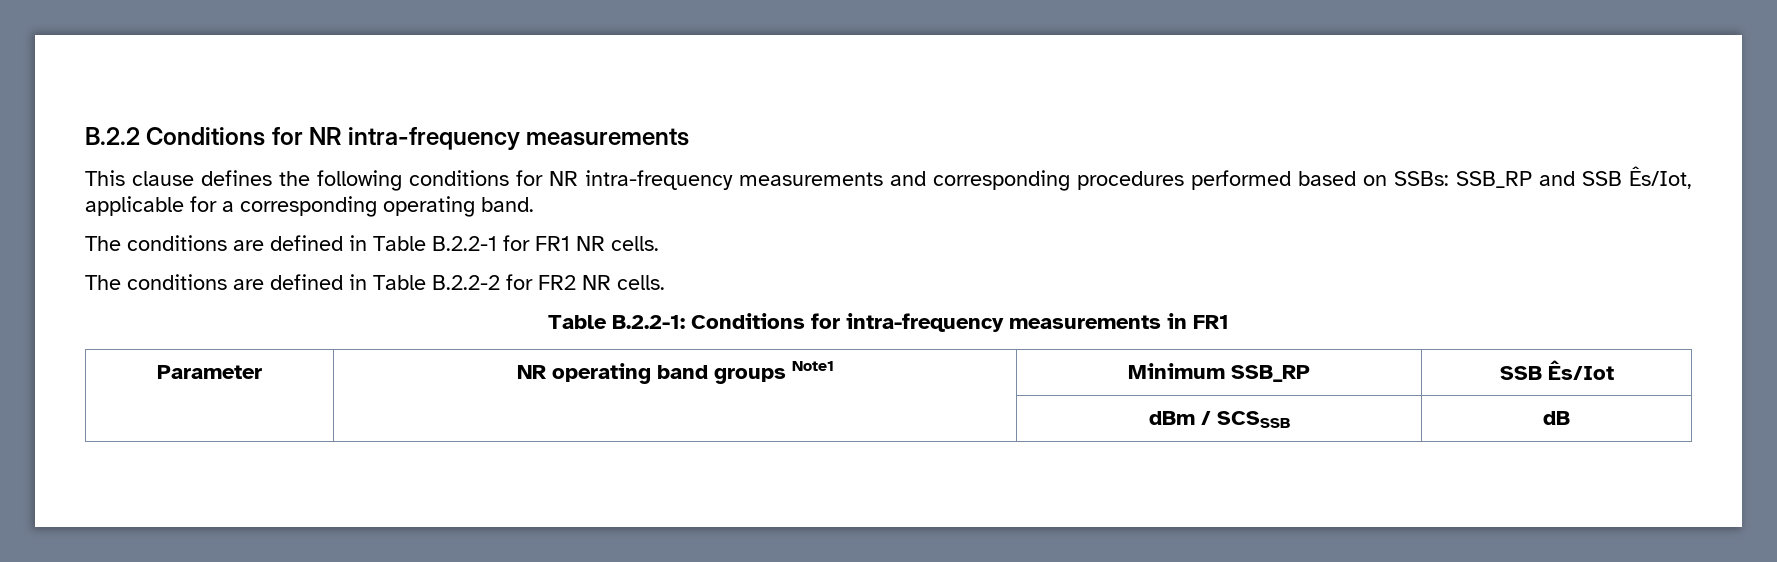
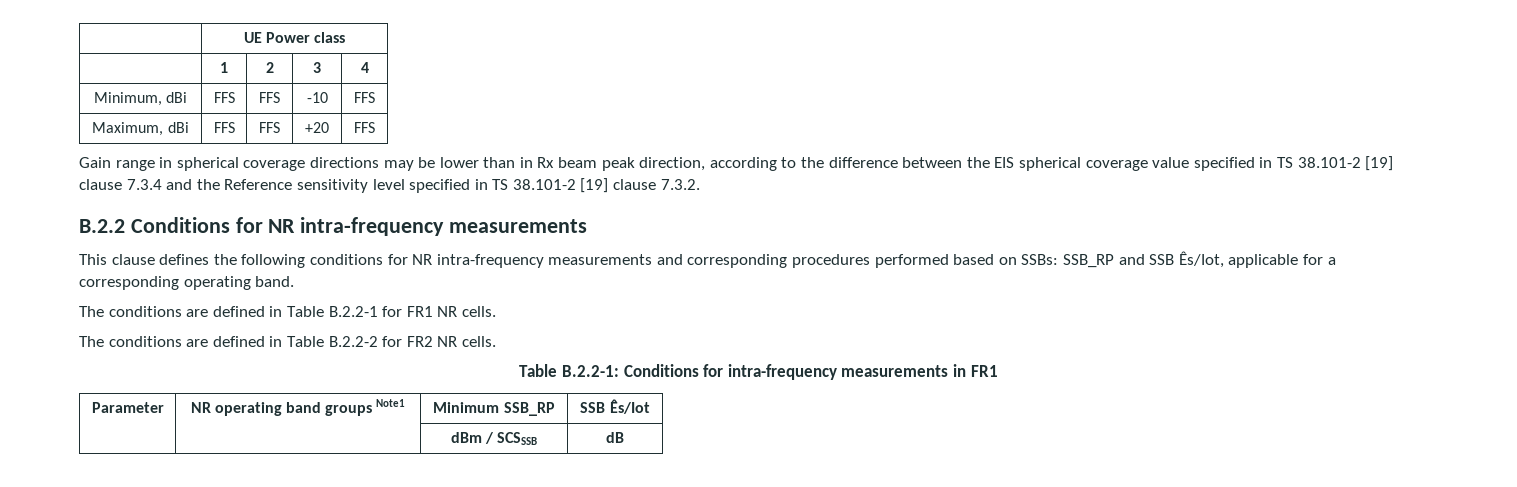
(85, 136) none -> [243,32,346,43] [220,62,228,73] [265,62,274,73] [313,62,321,73] [360,62,369,73] [93,92,188,106] [213,92,235,103] [259,92,280,103] [306,92,328,103] [354,92,375,103] [92,122,189,136] [213,122,235,133] [259,122,280,133] [305,122,329,133] [354,122,375,133] [79,156,1394,171] [79,178,700,193] | UE Power class // | 1 | 2 | 3 | 4 // Minimum, dBi | FFS | FFS | -10 | FFS // Maximum, dBi | FFS | FFS | +20 | FFS // Gain range in spherical coverage directions may be lower than in Rx beam peak direction, according to the difference between the EIS spherical coverage value specified in TS 38.101-2 [19] clause 7.3.4 and the Reference sensitivity level specified in TS 38.101-2 [19] clause 7.3.2. //

